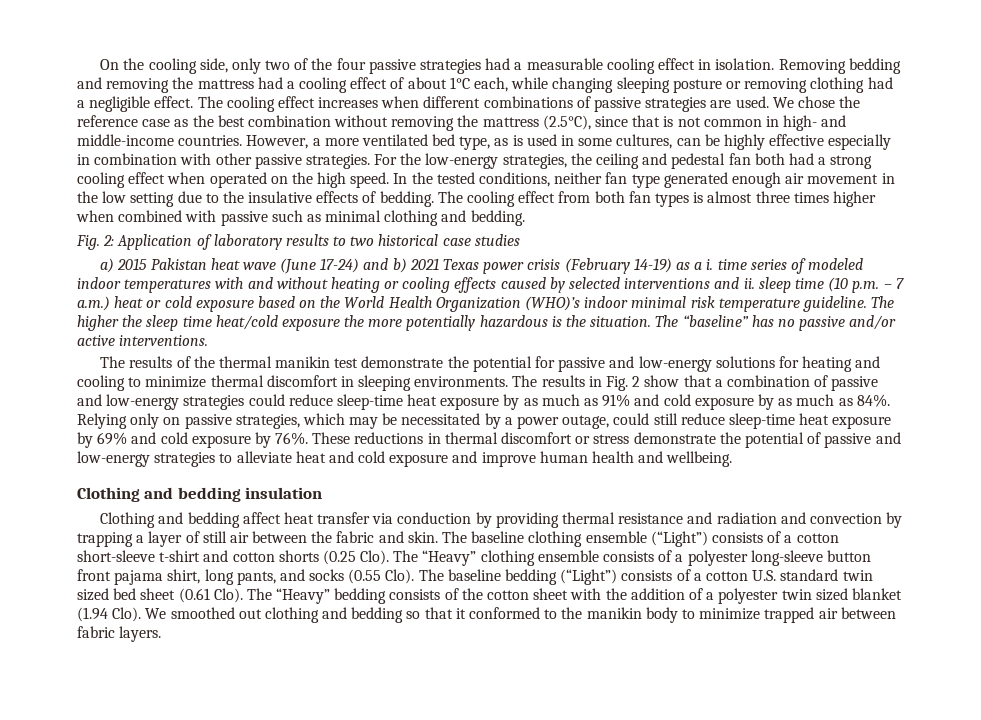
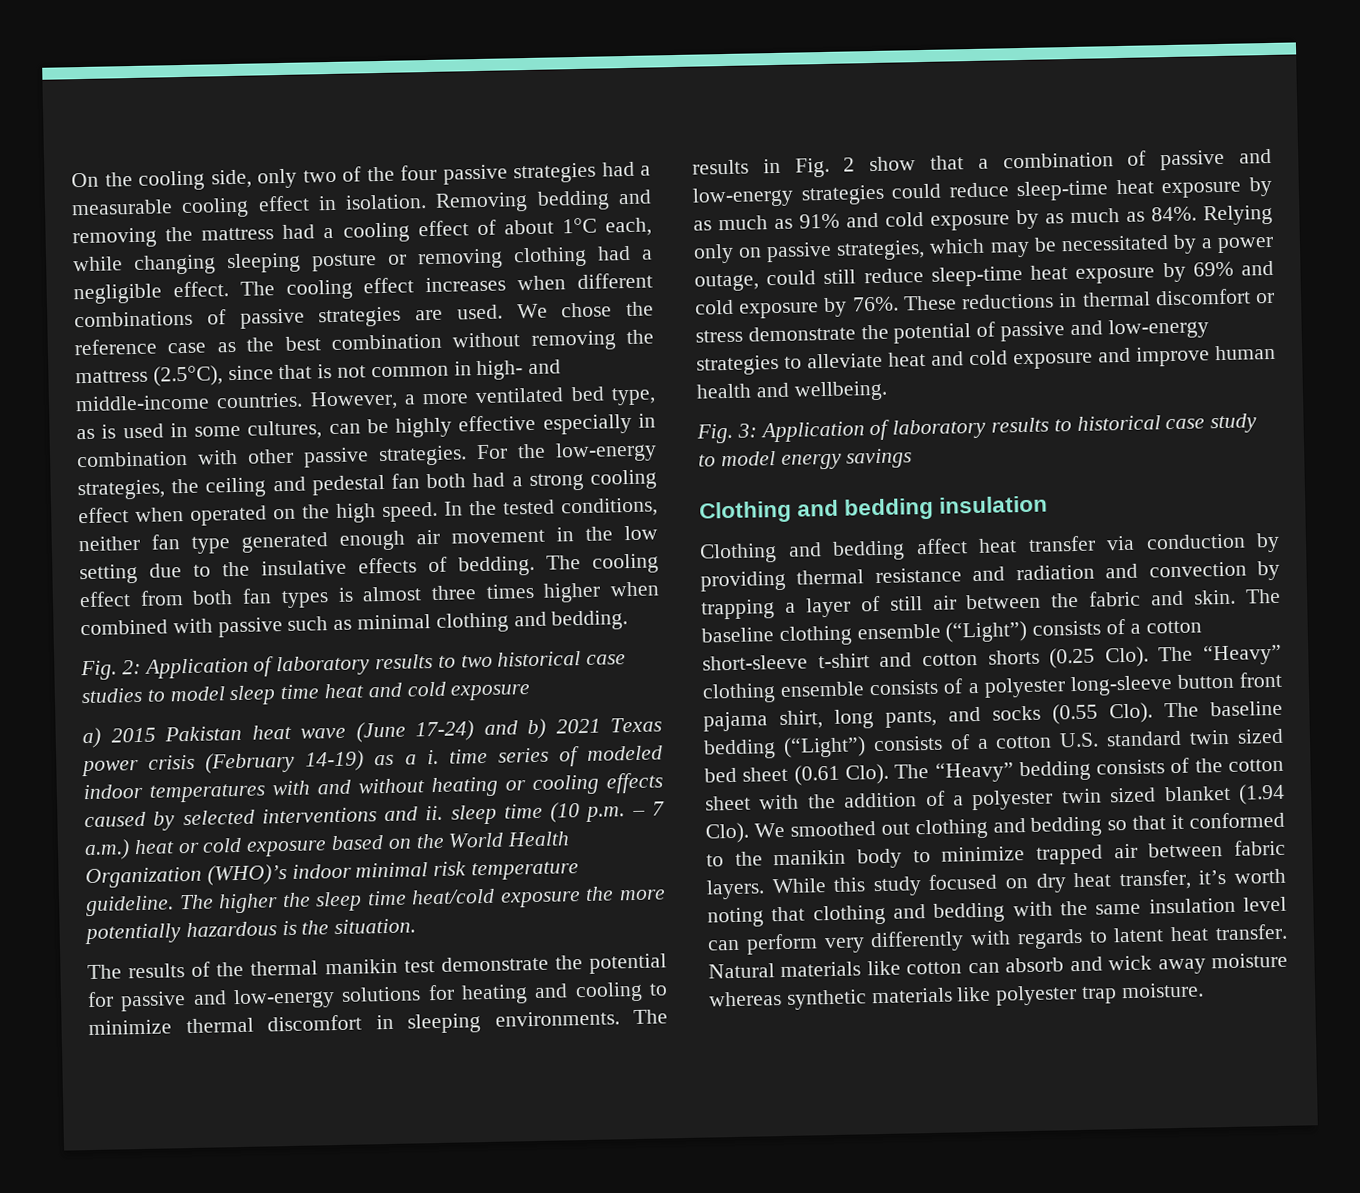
(520, 240) none -> [146,681,532,706] to model sleep time heat and cold exposure
[655,315,897,331] [77,335,209,346] The “baseline” has no passive and/or active interventions. -> (417, 926) none
(733, 459) none -> [696,413,1258,444] [698,448,913,470] // Fig. 3: Application of laboratory results to historical case study to model energy savings
(162, 634) none -> [771,868,1286,897] [707,896,1287,928] [707,923,1288,955] [708,952,1288,979] [709,982,1204,1010] While this study focused on dry heat transfer, it’s worth noting that clothing and bedding with the same insulation level can perform very differently with regards to latent heat transfer. Natural materials like cotton can absorb and wick away moisture whereas synthetic materials like polyester trap moisture.

